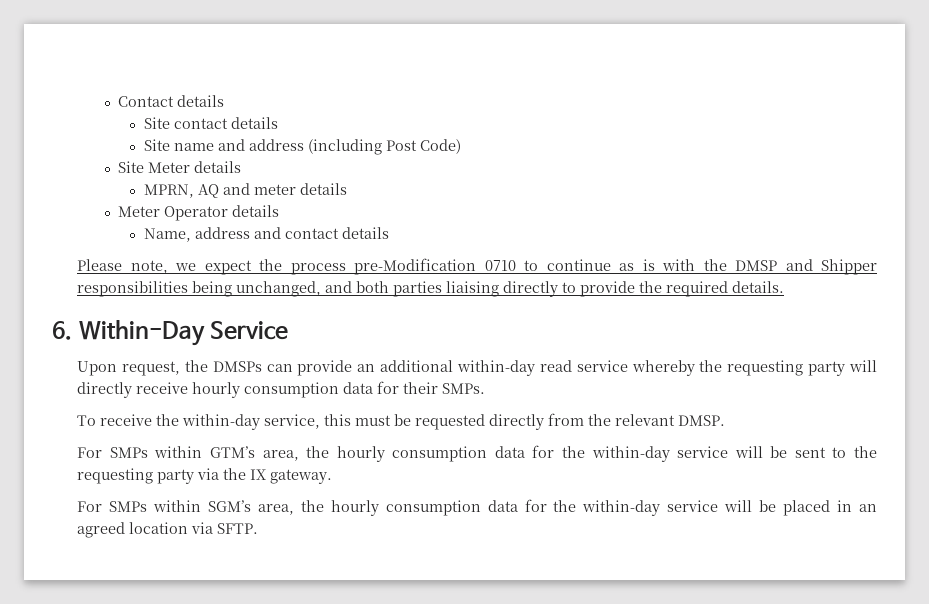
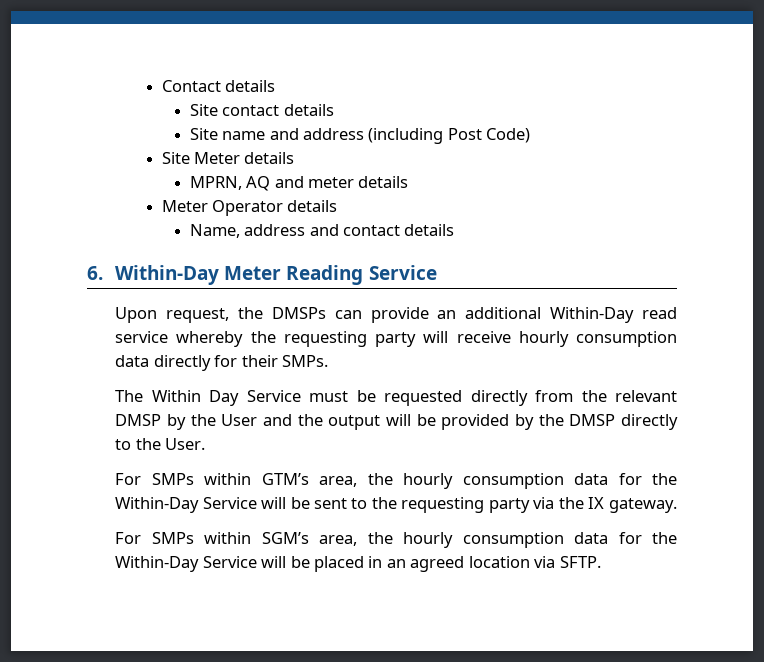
[77,258,877,275] [77,281,785,297] // Please note, we expect the process pre-Modification 0710 to continue as is with the DMSP and Shipper responsibilities being unchanged, and both parties liaising directly to provide the required details. -> (455, 230) none
(206, 333) none -> [224,265,364,285] Meter Reading
[457,360,536,376] within-day -> [550,307,635,323] Within-Day
[77,382,133,398] directly -> (449, 337) none
(374, 388) none -> [153,355,211,371] directly
[77,414,352,430] To receive the within-day service, this -> [115,390,301,406] The Within Day Service
[678,415,726,426] DMSP. -> [115,414,678,430] [115,438,206,450] DMSP by the User and the output will be provided by the DMSP directly to the User.
[591,446,729,462] within-day service -> [115,497,257,513] Within-Day Service
[582,500,719,516] within-day service -> [115,556,257,572] Within-Day Service

